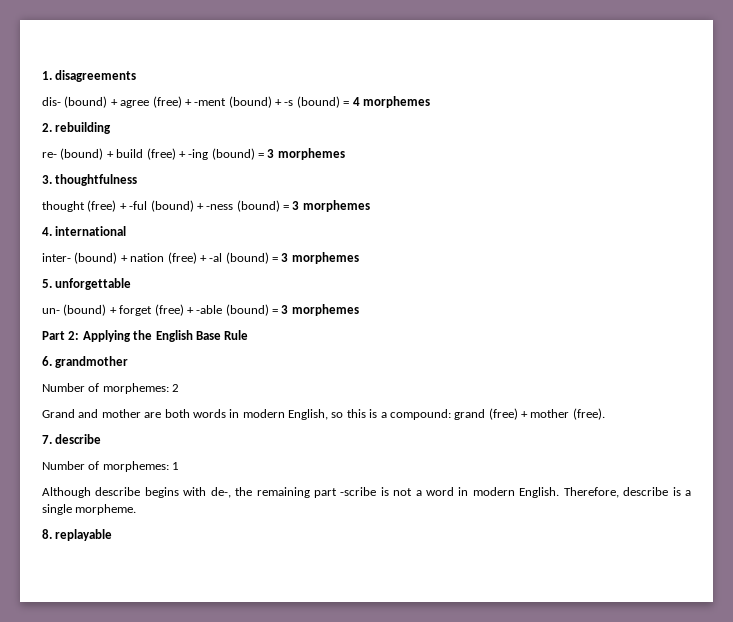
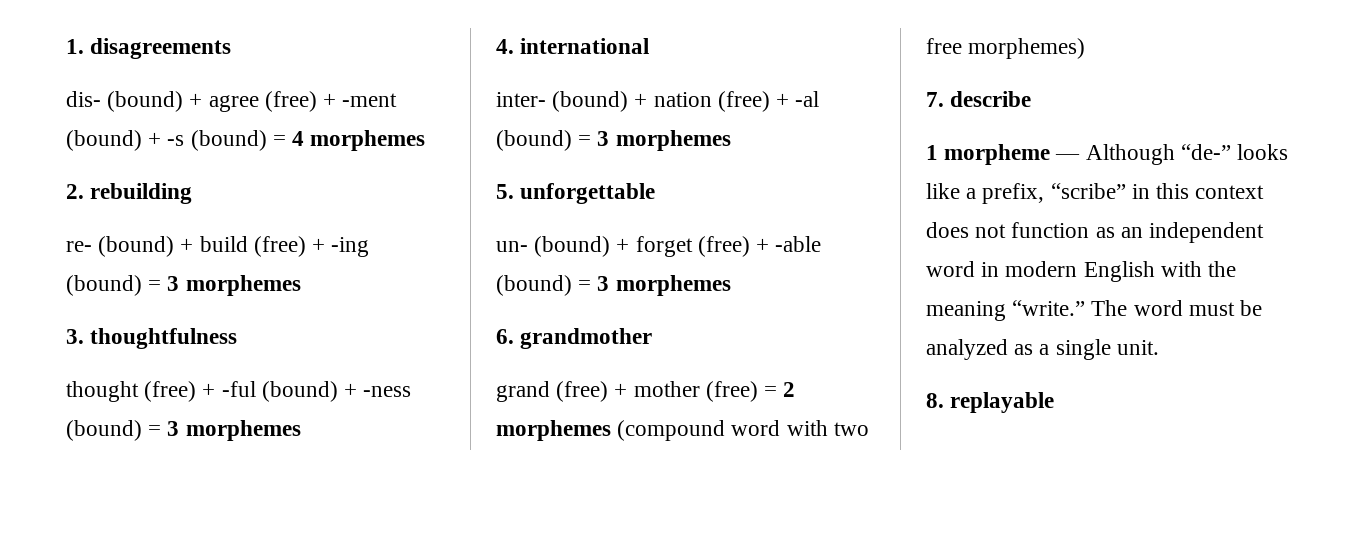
[42,330,249,342] [42,356,129,368] [42,383,180,394] [42,408,605,420] [42,434,102,444] [42,461,180,472] [42,487,681,498] Part 2: Applying the English Base Rule // 6. grandmother // Number of morphemes: 2 // Grand and mother are both words in modern English, so this is a compound: grand (free) + mother (free). // 7. describe // Number of morphemes: 1 // Although describe begins with de-, the remaining part -scribe is not a word in modern English. Therefore, describe is -> [496,328,653,349] [496,381,796,402] [496,420,869,441] [926,38,1086,59] [926,91,1032,107] [926,144,1289,165] [926,183,1265,204] [926,222,1265,243] [926,261,1237,282] [926,300,1263,321] [926,339,1034,360] 6. grandmother // grand (free) + mother (free) = 2 morphemes (compound word with two free morphemes) // 7. describe // 1 morpheme — Although “de-” looks like a prefix, “scribe” in this context does not function as an independent word in modern English with the meaning “write.” The word must be analyzed as
[75,504,137,515] morpheme. -> [1116,340,1159,355] unit.

